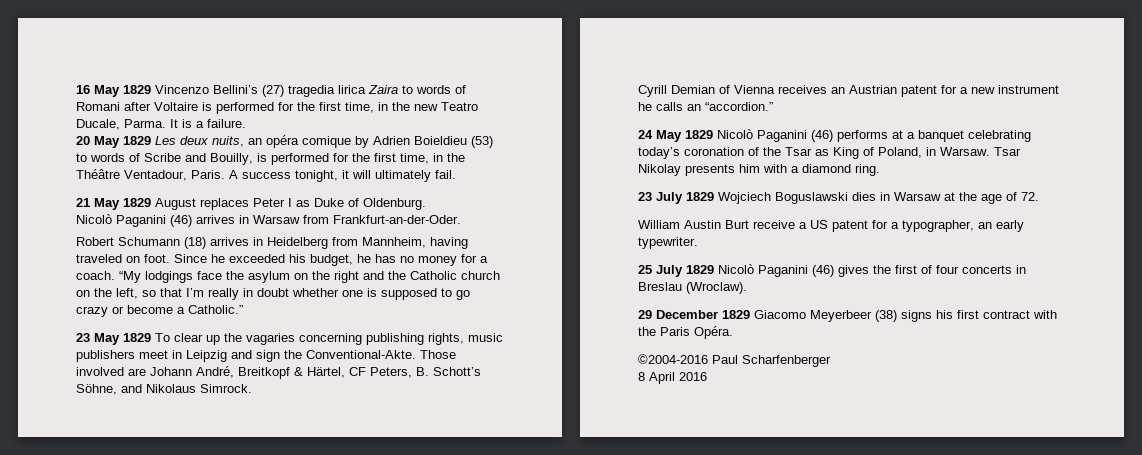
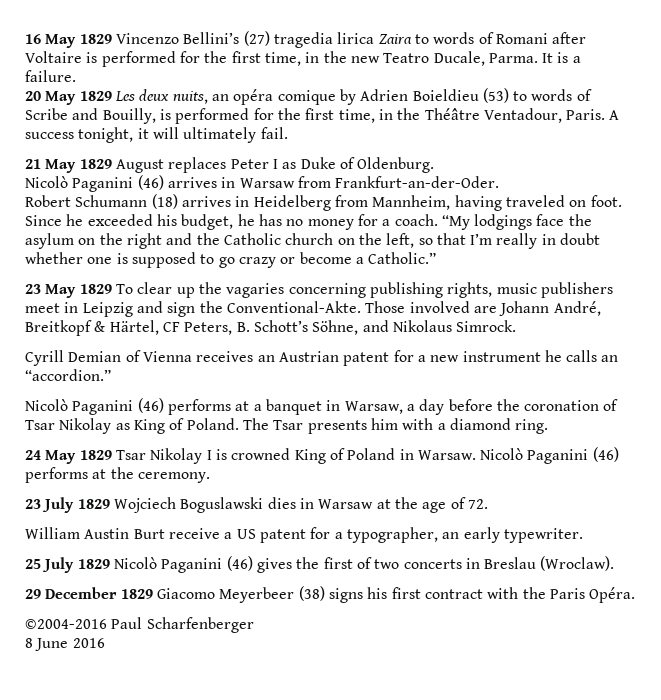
[638,130,713,142] 24 May 1829 -> (111, 375) none
[968,130,1031,142] [638,147,1021,159] [638,164,681,176] celebrating today’s coronation of the Tsar as King of Poland, in Warsaw. Tsar Nikolay -> [326,399,619,415] [25,418,304,434] in Warsaw, a day before the coronation of Tsar Nikolay as King of Poland. The Tsar
(880, 170) none -> [25,447,619,464] [25,467,210,483] // 24 May 1829 Tsar Nikolay I is crowned King of Poland in Warsaw. Nicolò Paganini (46) performs at the ceremony.
[936,265,959,274] four -> [374,559,400,569] two
[649,372,675,384] April -> [35,638,69,651] June

